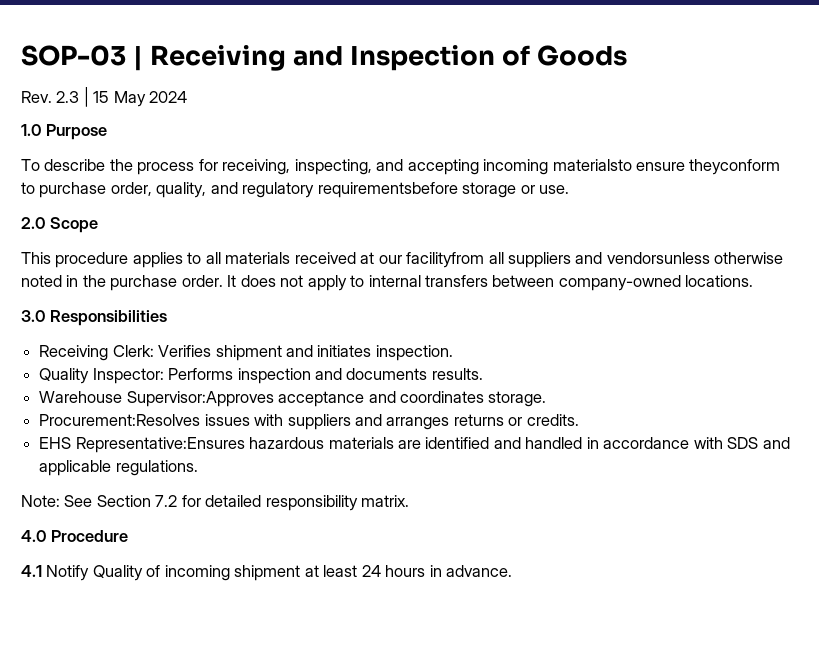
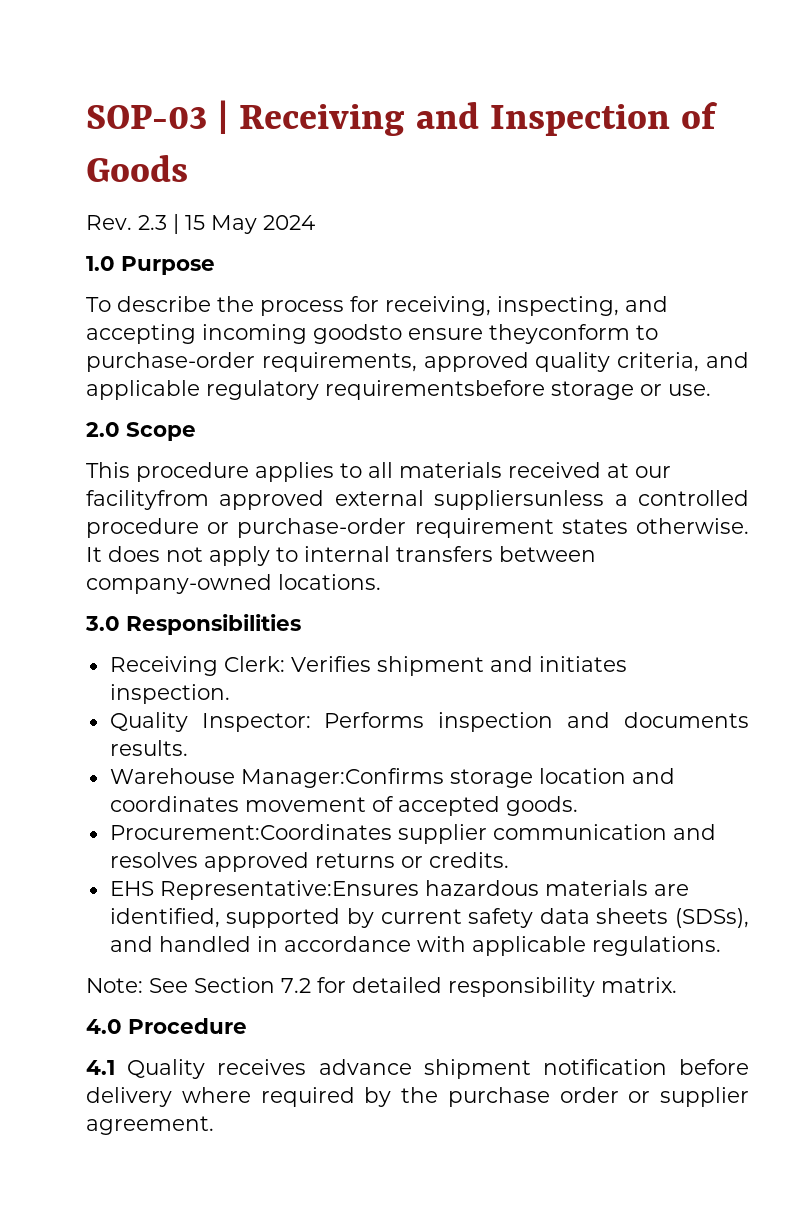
[552,159,632,171] materialsto -> [313,324,402,344] goodsto
[39,182,238,198] purchase order, quality, and -> [86,352,749,372] [86,380,200,400] purchase-order requirements, approved quality criteria, and applicable
[488,252,784,268] [21,275,223,291] all suppliers and vendorsunless otherwise noted in the purchase order. -> [219,490,749,510] [86,518,749,538] approved external suppliersunless a controlled procedure or purchase-order requirement states otherwise.
[126,391,547,407] [39,414,450,430] Supervisor:Approves acceptance and coordinates storage. // Procurement:Resolves issues with suppliers and arranges -> [240,768,675,788] [109,796,578,816] [109,824,716,844] [109,852,309,872] Manager:Confirms storage location and coordinates movement of accepted goods. // Procurement:Coordinates supplier communication and resolves approved
[425,437,490,449] identified -> [109,908,749,928] identified, supported by current safety data sheets (SDSs),
[727,437,790,449] SDS and -> (466, 944) none
[46,565,513,581] Notify Quality of incoming shipment at least 24 hours in advance. -> [127,1059,749,1079] [86,1087,749,1107] [86,1116,214,1135] Quality receives advance shipment notification before delivery where required by the purchase order or supplier agreement.

